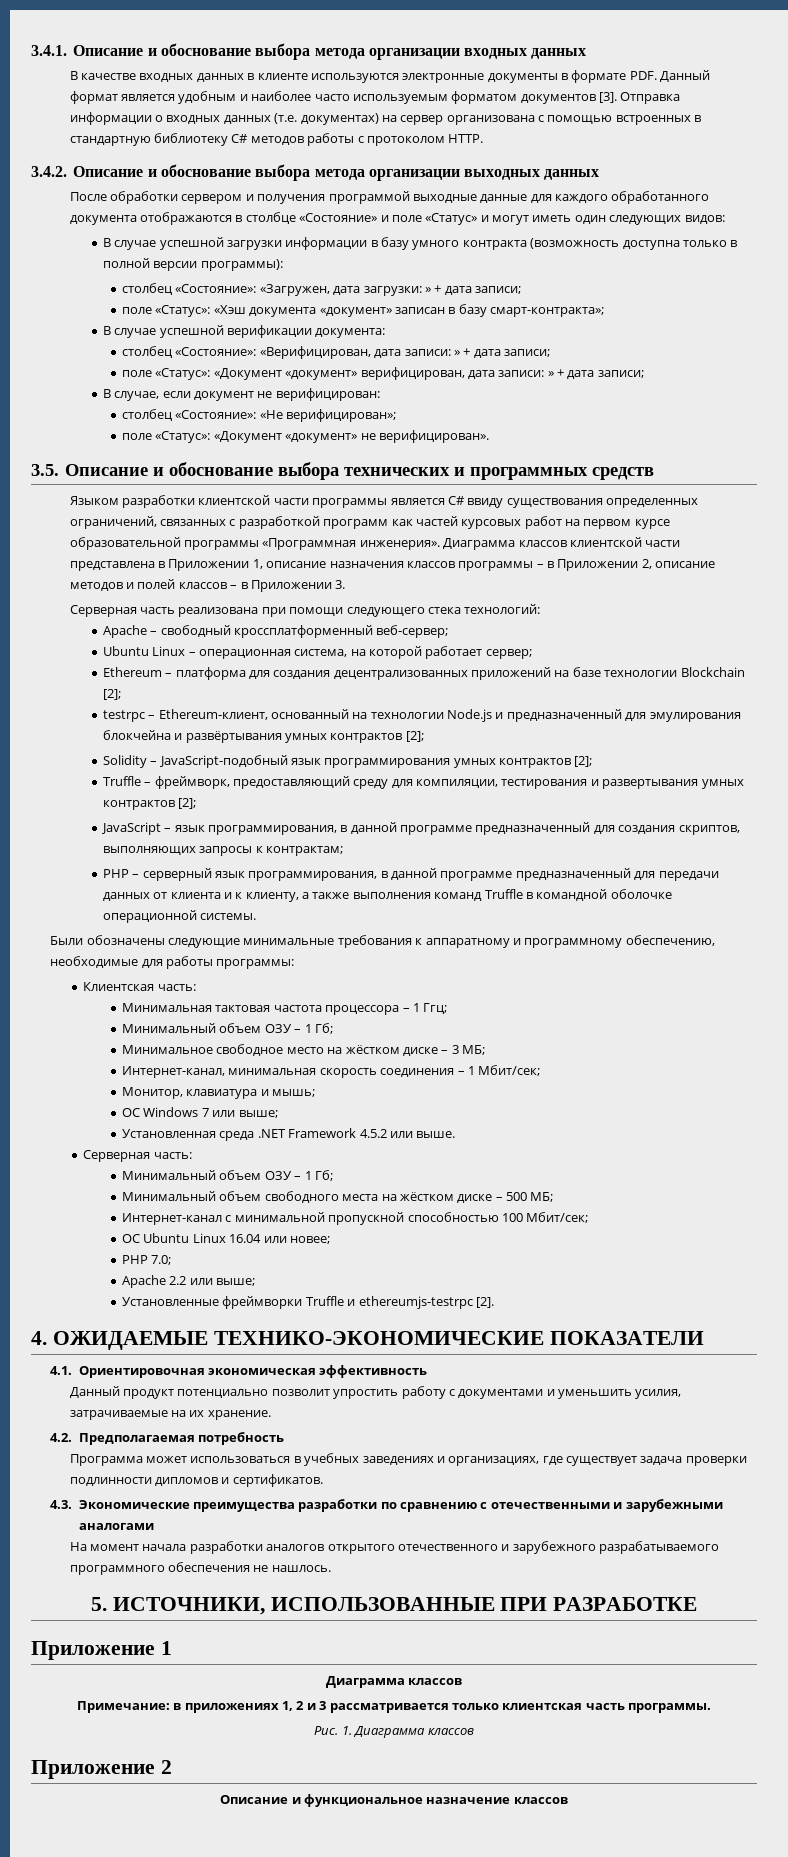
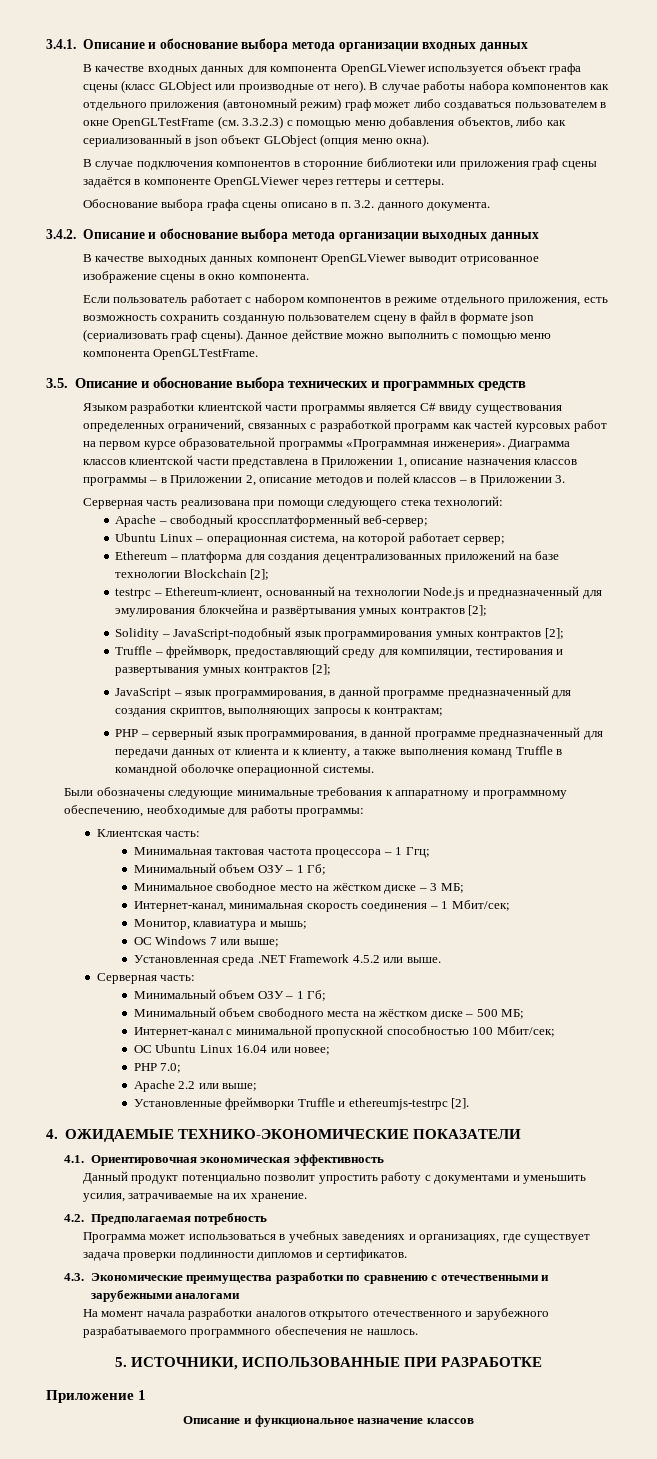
[247,70,711,83] [69,91,681,104] [69,112,702,125] [69,133,484,146] в клиенте используются электронные документы в формате PDF. Данный формат является удобным и наиболее часто используемым форматом документов [3]. Отправка информации о входных данных (т.е. документах) на сервер организована с помощью встроенных в стандартную библиотеку C# методов работы с протоколом HTTP. -> [247,63,582,75] [82,80,609,93] [82,98,607,111] [82,116,566,129] [82,134,430,147] [82,158,597,170] [82,177,445,188] [82,199,491,211] для компонента OpenGLViewer используется объект графа сцены (класс GLObject или производные от него). В случае работы набора компонентов как отдельного приложения (автономный режим) граф может либо создаваться пользователем в окне OpenGLTestFrame (см. 3.3.2.3) с помощью меню добавления объектов, либо как сериализованный в json объект GLObject (опция меню окна). // В случае подключения компонентов в сторонние библиотеки или приложения граф сцены задаётся в компоненте OpenGLViewer через геттеры и сеттеры. // Обоснование выбора графа сцены описано в п. 3.2. данного документа.
[69,191,710,204] [69,212,725,225] [102,237,738,250] [102,258,283,271] [122,283,522,296] [122,304,605,317] [102,325,386,338] [122,346,551,359] [122,367,644,380] [102,388,380,401] [122,409,397,422] [122,430,489,443] После обработки сервером и получения программой выходные данные для каждого обработанного документа отображаются в столбце «Состояние» и поле «Статус» и могут иметь один следующих видов: // В случае успешной загрузки информации в базу умного контракта (возможность доступна только в полной версии программы): // столбец «Состояние»: «Загружен, дата загрузки: » + дата записи; // поле «Статус»: «Хэш документа «документ» записан в базу смарт-контракта»; // В случае успешной верификации документа: // столбец «Состояние»: «Верифицирован, дата записи: » + дата записи; // поле «Статус»: «Документ «документ» верифицирован, дата записи: » + дата записи; // В случае, если документ не верифицирован: // столбец «Состояние»: «Не верифицирован»; // поле «Статус»: «Документ «документ» не верифицирован». -> [82,254,540,265] [82,271,309,283] [82,294,608,306] [82,311,535,324] [82,329,552,342] [82,349,259,360] В качестве выходных данных компонент OpenGLViewer выводит отрисованное изображение сцены в окно компонента. // Если пользователь работает с набором компонентов в режиме отдельного приложения, есть возможность сохранить созданную пользователем сцену в файл в формате json (сериализовать граф сцены). Данное действие можно выполнить с помощью меню компонента OpenGLTestFrame.
[325,1676,463,1688] [76,1701,712,1713] [314,1726,474,1738] [31,1760,172,1779] // Диаграмма классов // Примечание: в приложениях 1, 2 и 3 рассматривается только клиентская часть программы. // Рис. 1. Диаграмма классов // Приложение 2 -> (147, 1395) none

